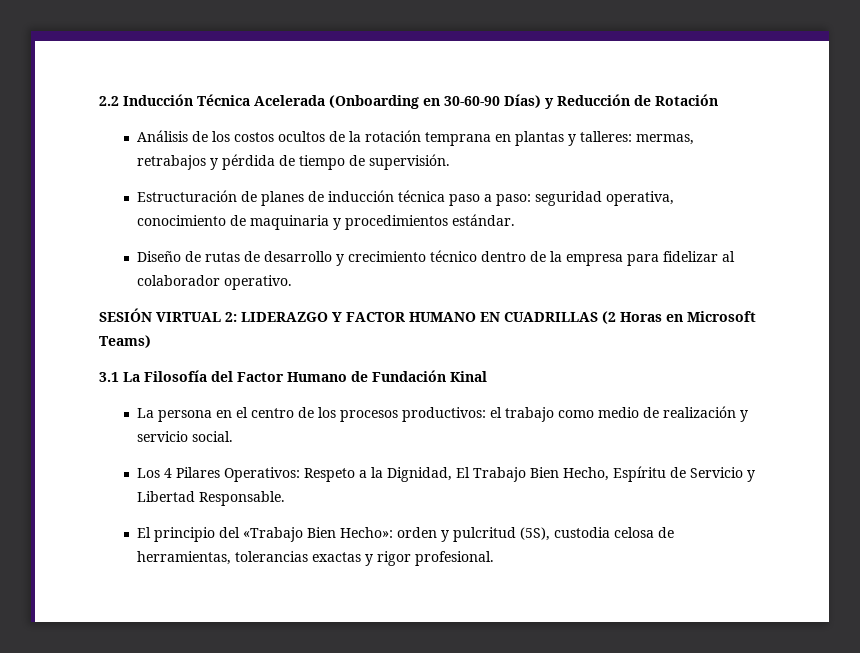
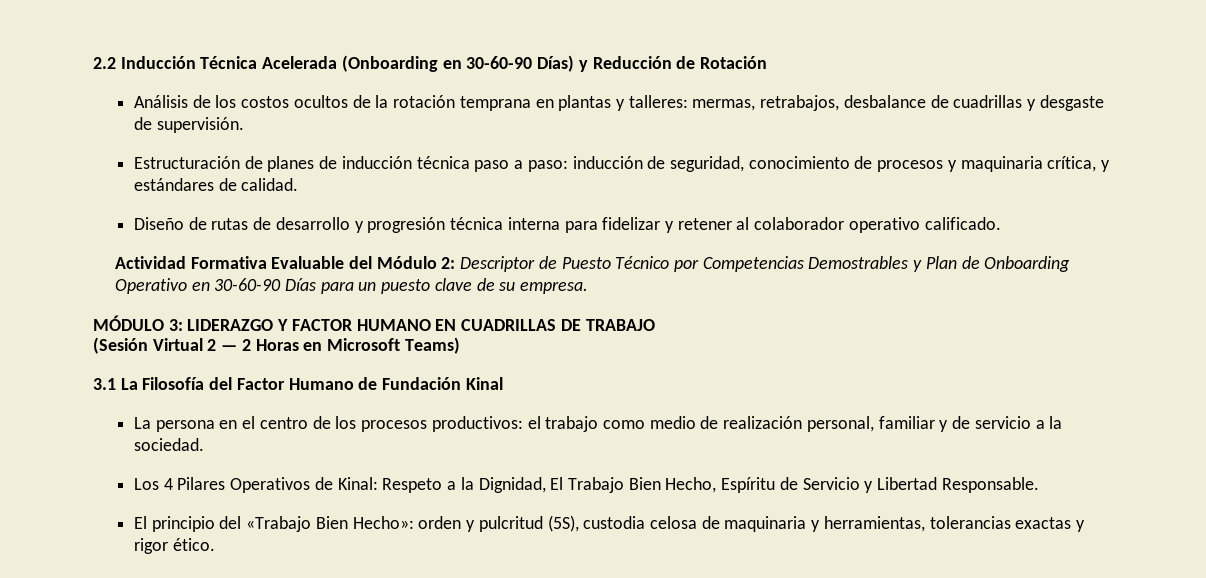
[136,154,345,170] retrabajos y pérdida de tiempo -> [760,95,1104,111] retrabajos, desbalance de cuadrillas y desgaste
[534,191,674,206] [136,214,515,230] seguridad operativa, conocimiento de maquinaria y procedimientos estándar. -> [572,156,1111,172] [134,178,299,191] inducción de seguridad, conocimiento de procesos y maquinaria crítica, y estándares de calidad.
[347,250,735,266] [136,275,292,290] [99,308,237,322] crecimiento técnico dentro de la empresa para fidelizar al colaborador operativo. // SESIÓN VIRTUAL 2: -> [367,217,1001,233] [114,256,1071,272] [114,278,589,294] [93,315,183,331] progresión técnica interna para fidelizar y retener al colaborador operativo calificado. // Actividad Formativa Evaluable del Módulo 2: Descriptor de Puesto Técnico por Competencias Demostrables y Plan de Onboarding Operativo en 30-60-90 Días para un puesto clave de su empresa. // MÓDULO 3:
[602,311,616,324] (2 -> [560,319,655,331] [93,337,251,354] DE TRABAJO // (Sesión Virtual 2 — 2
[739,410,748,422] [136,431,233,442] y servicio social. -> [806,416,1063,432] [134,438,205,451] personal, familiar y de servicio a la sociedad.
[223,467,300,482] Operativos: -> [230,477,378,493] Operativos de Kinal:
(674, 532) none -> [724,516,821,532] maquinaria y
[414,551,494,566] profesional. -> [172,538,215,551] ético.

